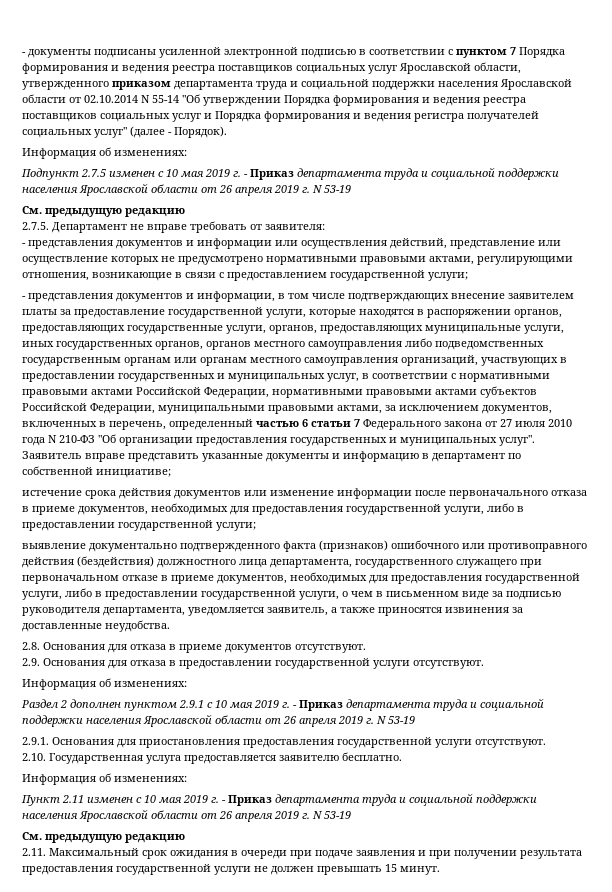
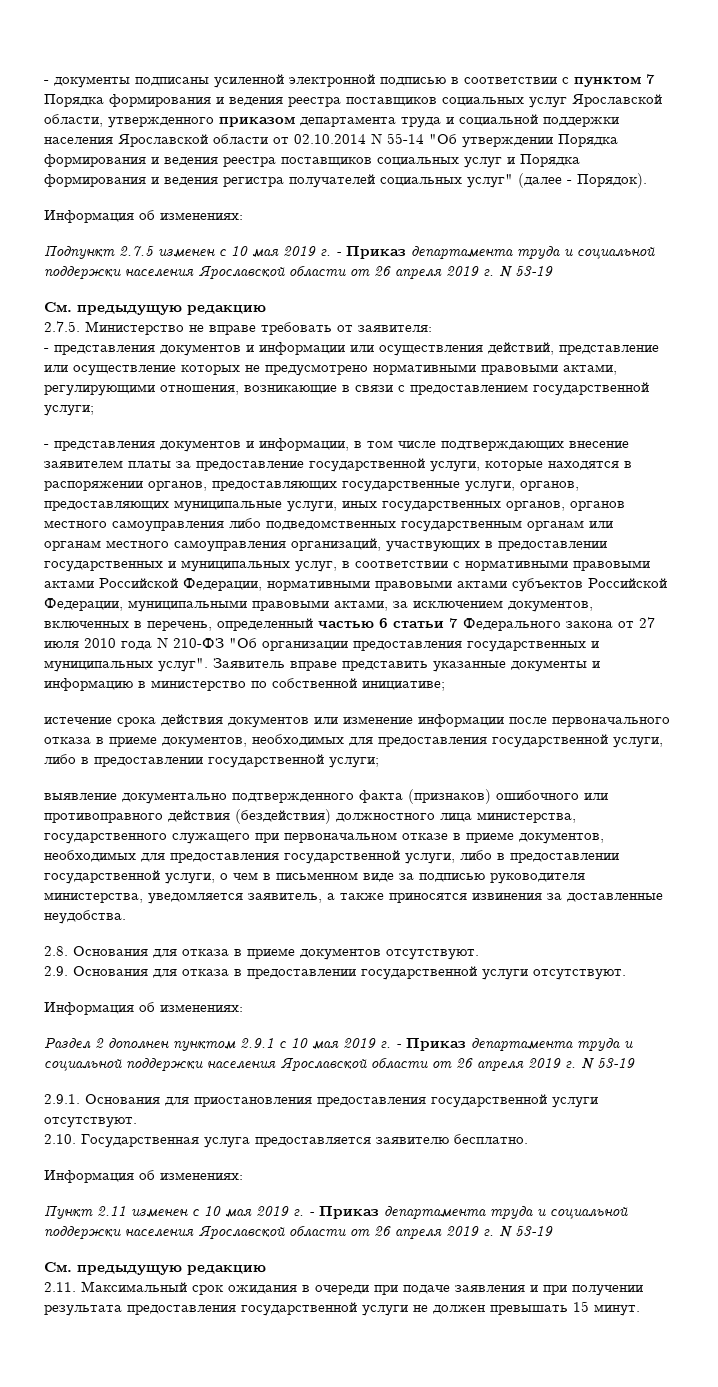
[52,222,127,233] Департамент -> [85,321,184,335] Министерство
[432,453,505,462] департамент -> [151,680,246,691] министерство
[270,559,352,568] департамента, -> [477,812,576,823] министерства,
[103,607,185,616] департамента, -> [44,892,143,903] министерства,

